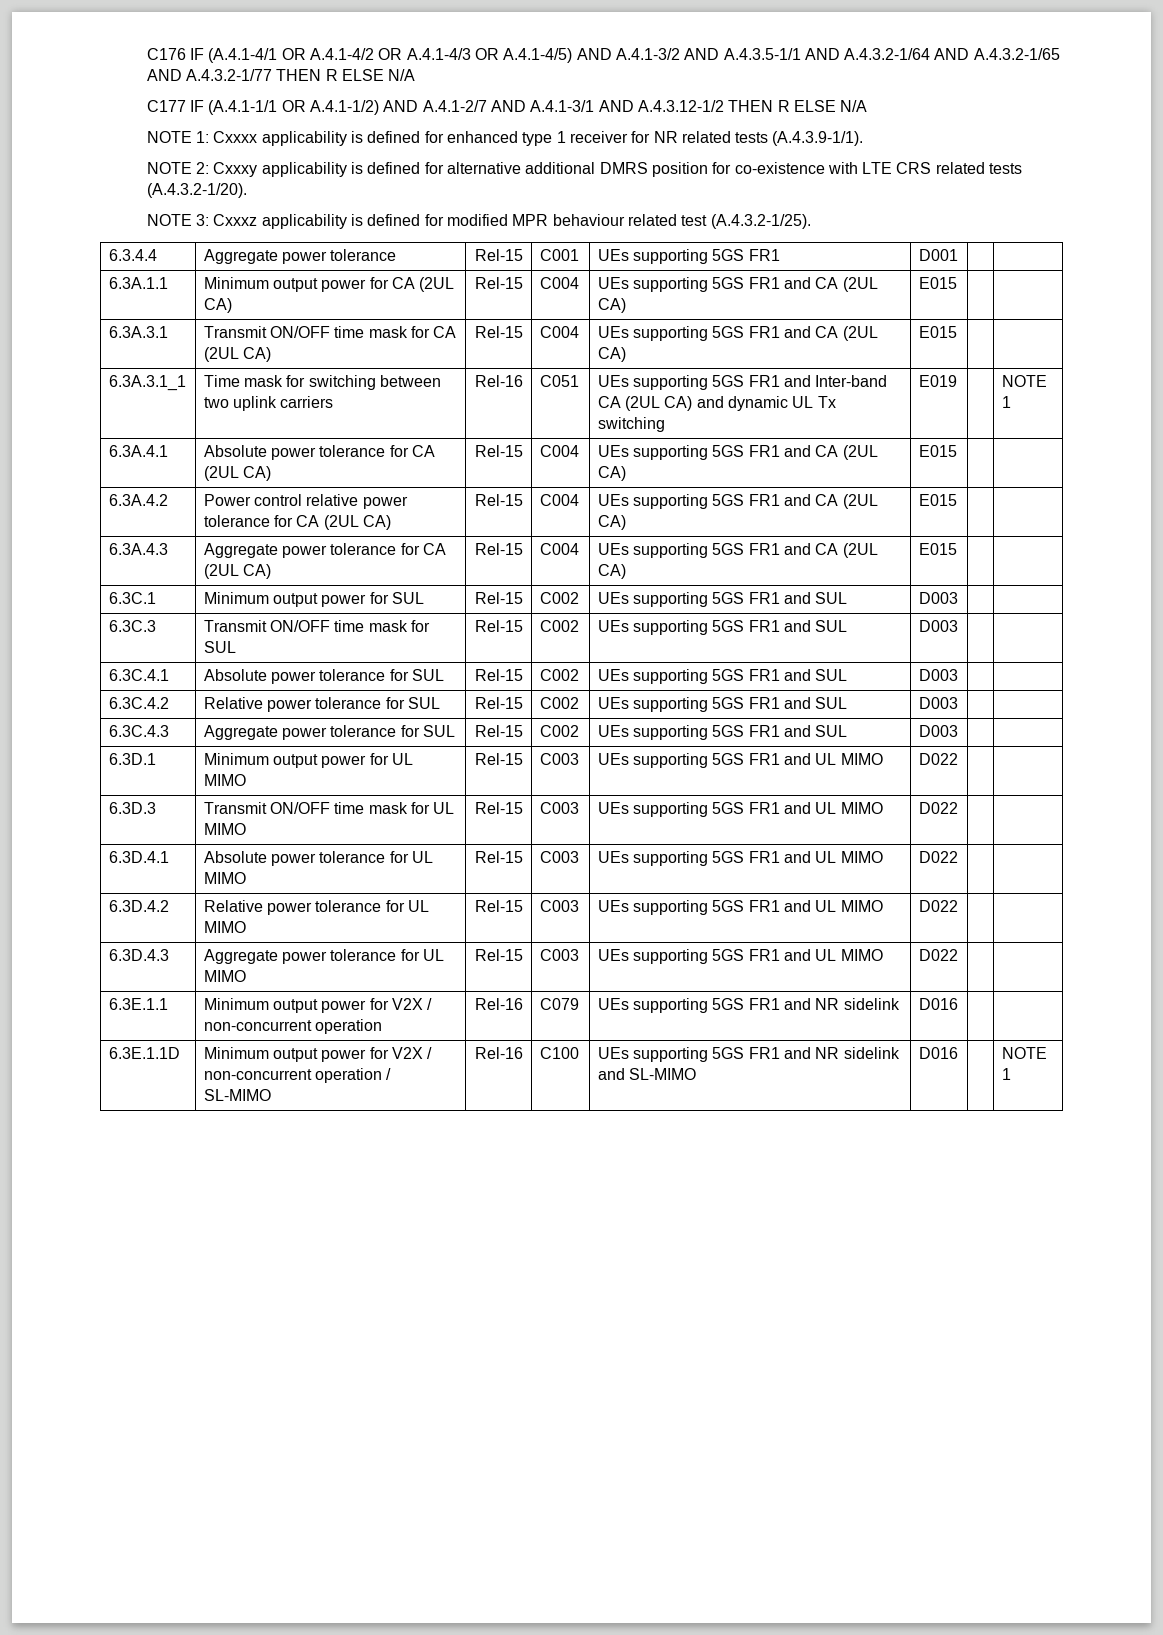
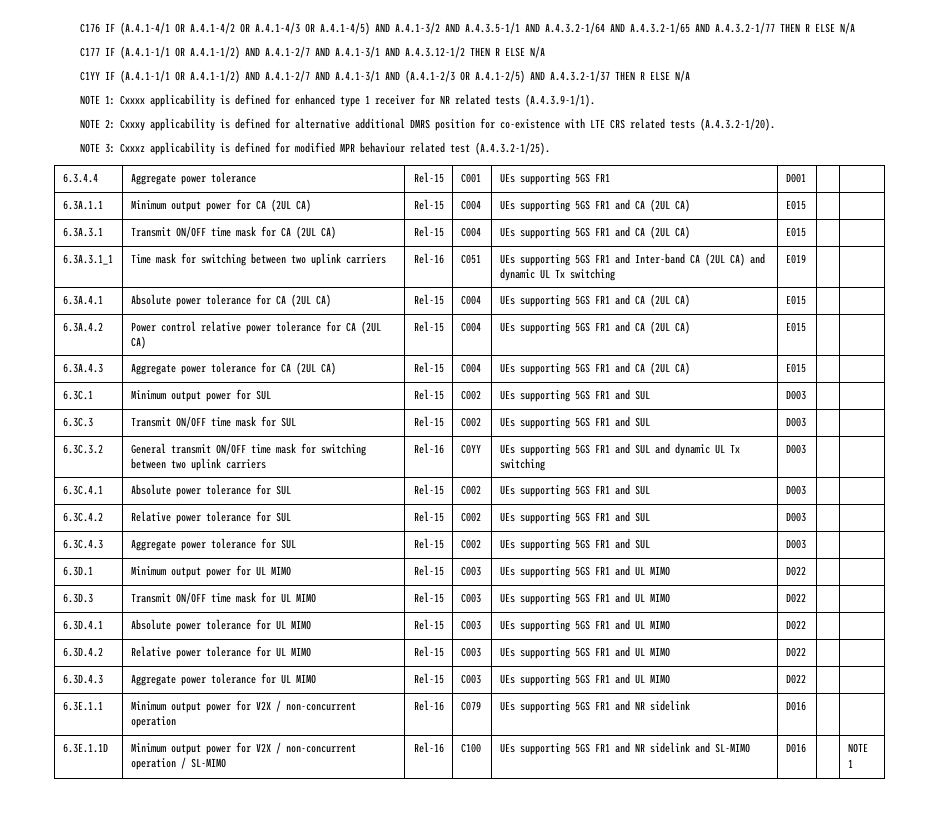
(868, 106) none -> [80,70,691,83] // C1YY IF (A.4.1-1/1 OR A.4.1-1/2) AND A.4.1-2/7 AND A.4.1-3/1 AND (A.4.1-2/3 OR A.4.1-2/5) AND A.4.3.2-1/37 THEN R ELSE N/A
[1001,375,1047,387] [1001,396,1011,408] NOTE 1 -> (806, 259) none
(958, 626) none -> [62,444,103,454] [130,443,366,456] [130,458,266,471] [413,443,444,454] [460,444,481,454] [499,443,740,456] [499,458,545,471] [785,444,806,454] // 6.3C.3.2 | General transmit ON/OFF time mask for switching between two uplink carriers | Rel-16 | C0YY | UEs supporting 5GS FR1 and SUL and dynamic UL Tx switching | D003 | |

